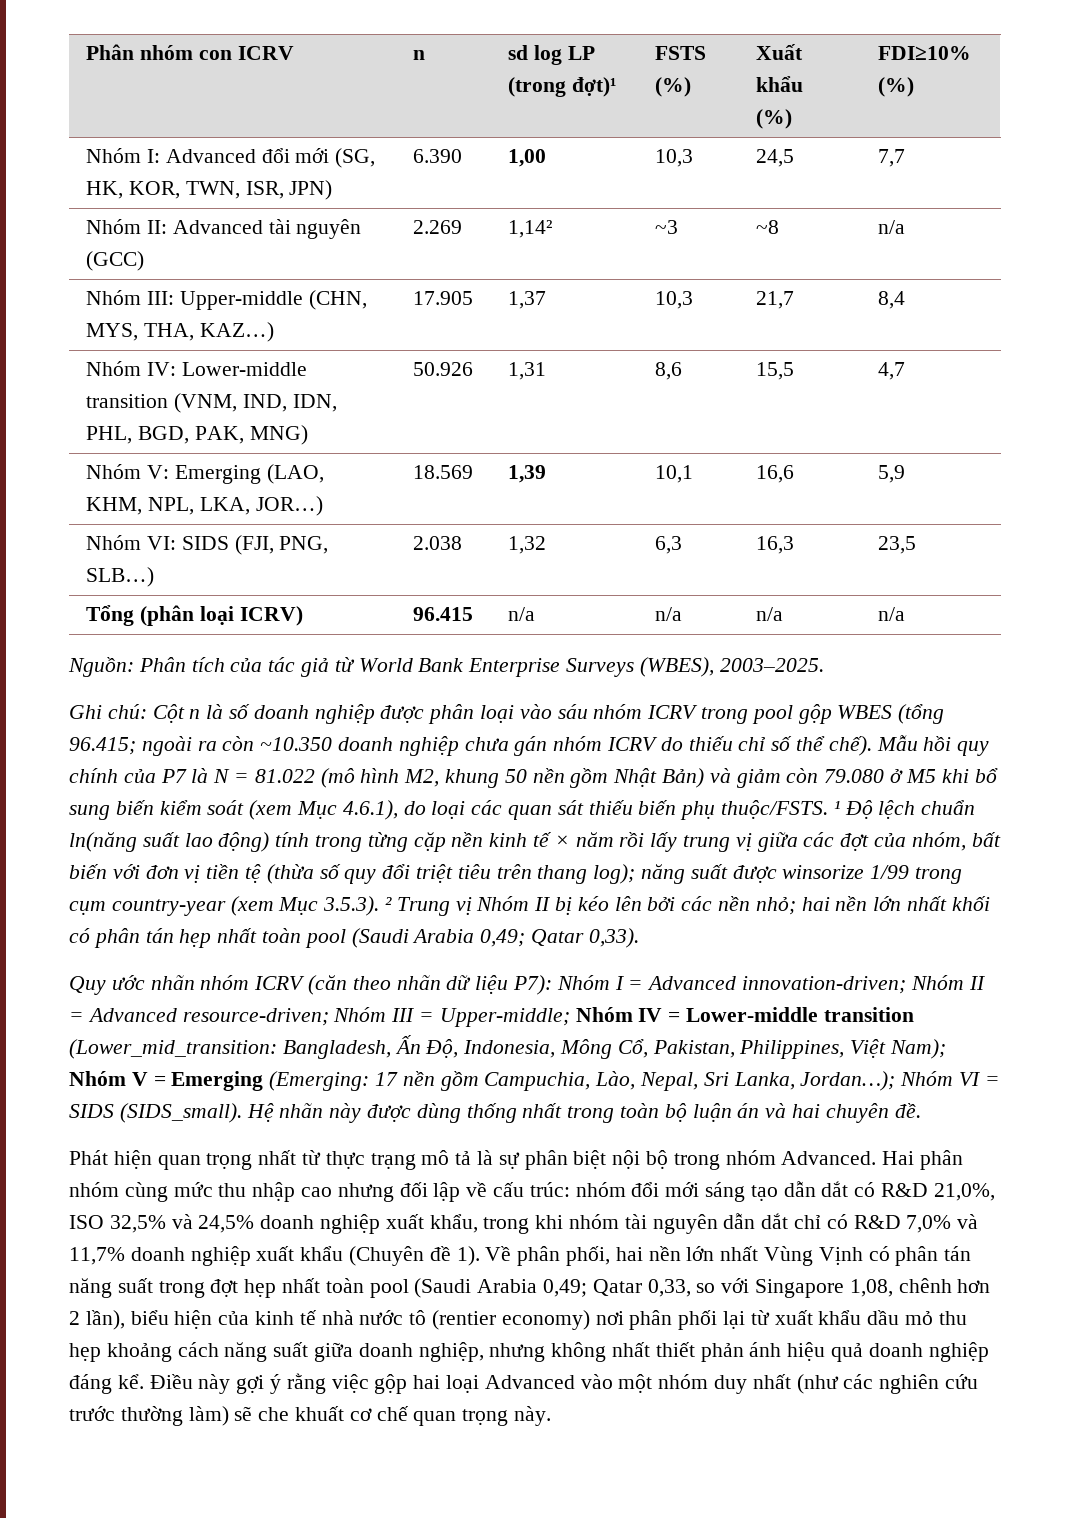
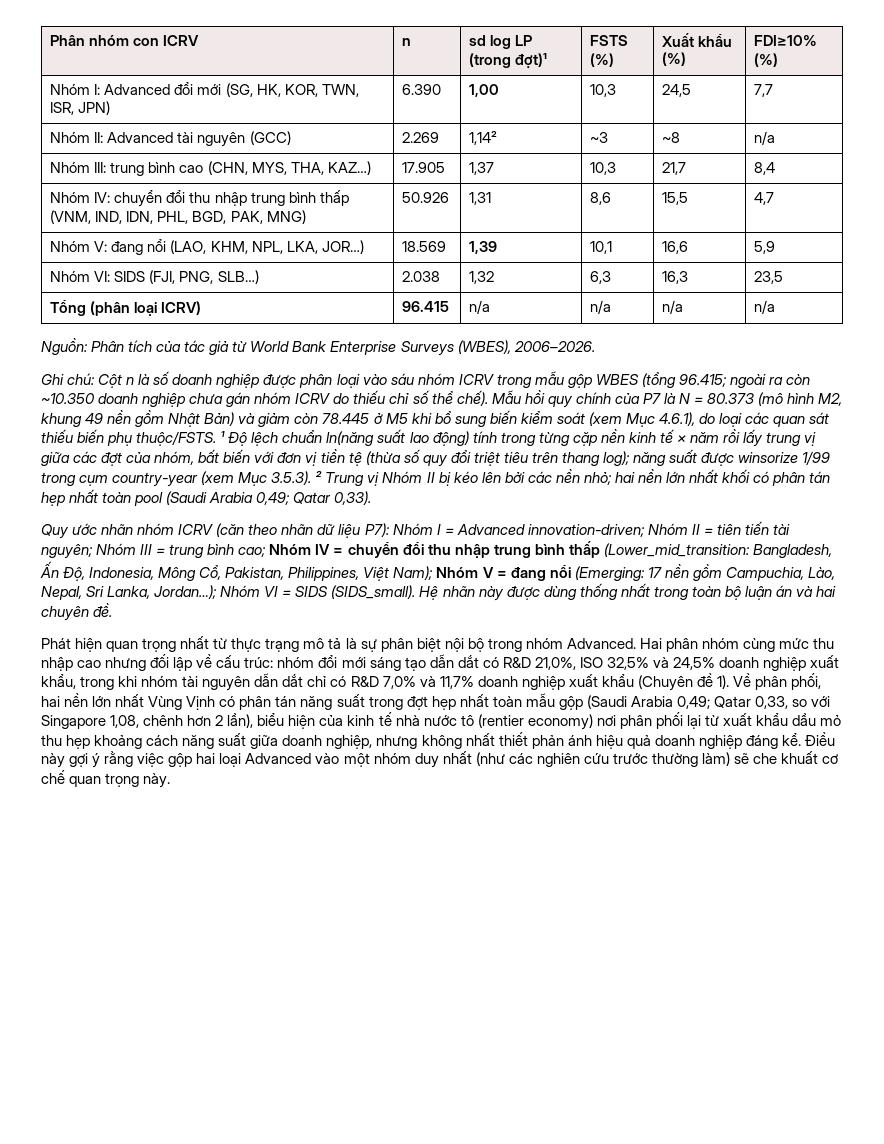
[179,291,303,310] Upper-middle -> [110,162,204,176] trung bình cao
[181,362,307,376] [86,394,169,408] Lower-middle transition -> [114,190,349,207] chuyển đổi thu nhập trung bình thấp
[174,465,261,484] Emerging -> [111,239,167,255] đang nổi
[719,658,824,672] 2003–2025. -> [513,341,595,352] 2006–2026.
[751,705,793,724] pool -> [534,371,564,385] mẫu
[254,769,315,783] 81.022 -> [707,393,755,404] 80.373
[504,769,527,783] 50 -> [85,413,104,424] 49
[824,769,885,783] 79.080 -> [322,413,370,424] 78.445
[87,1007,914,1027] Advanced resource-driven; Nhóm III = Upper-middle; Nhóm IV = Lower-middle transition -> [716,521,791,535] [41,541,600,559] tiên tiến tài nguyên; Nhóm III = trung bình cao; Nhóm IV = chuyển đổi thu nhập trung bình thấp
[171,1071,264,1091] Emerging -> [510,564,571,581] đang nổi
[369,1279,409,1298] pool -> [525,693,583,710] mẫu gộp

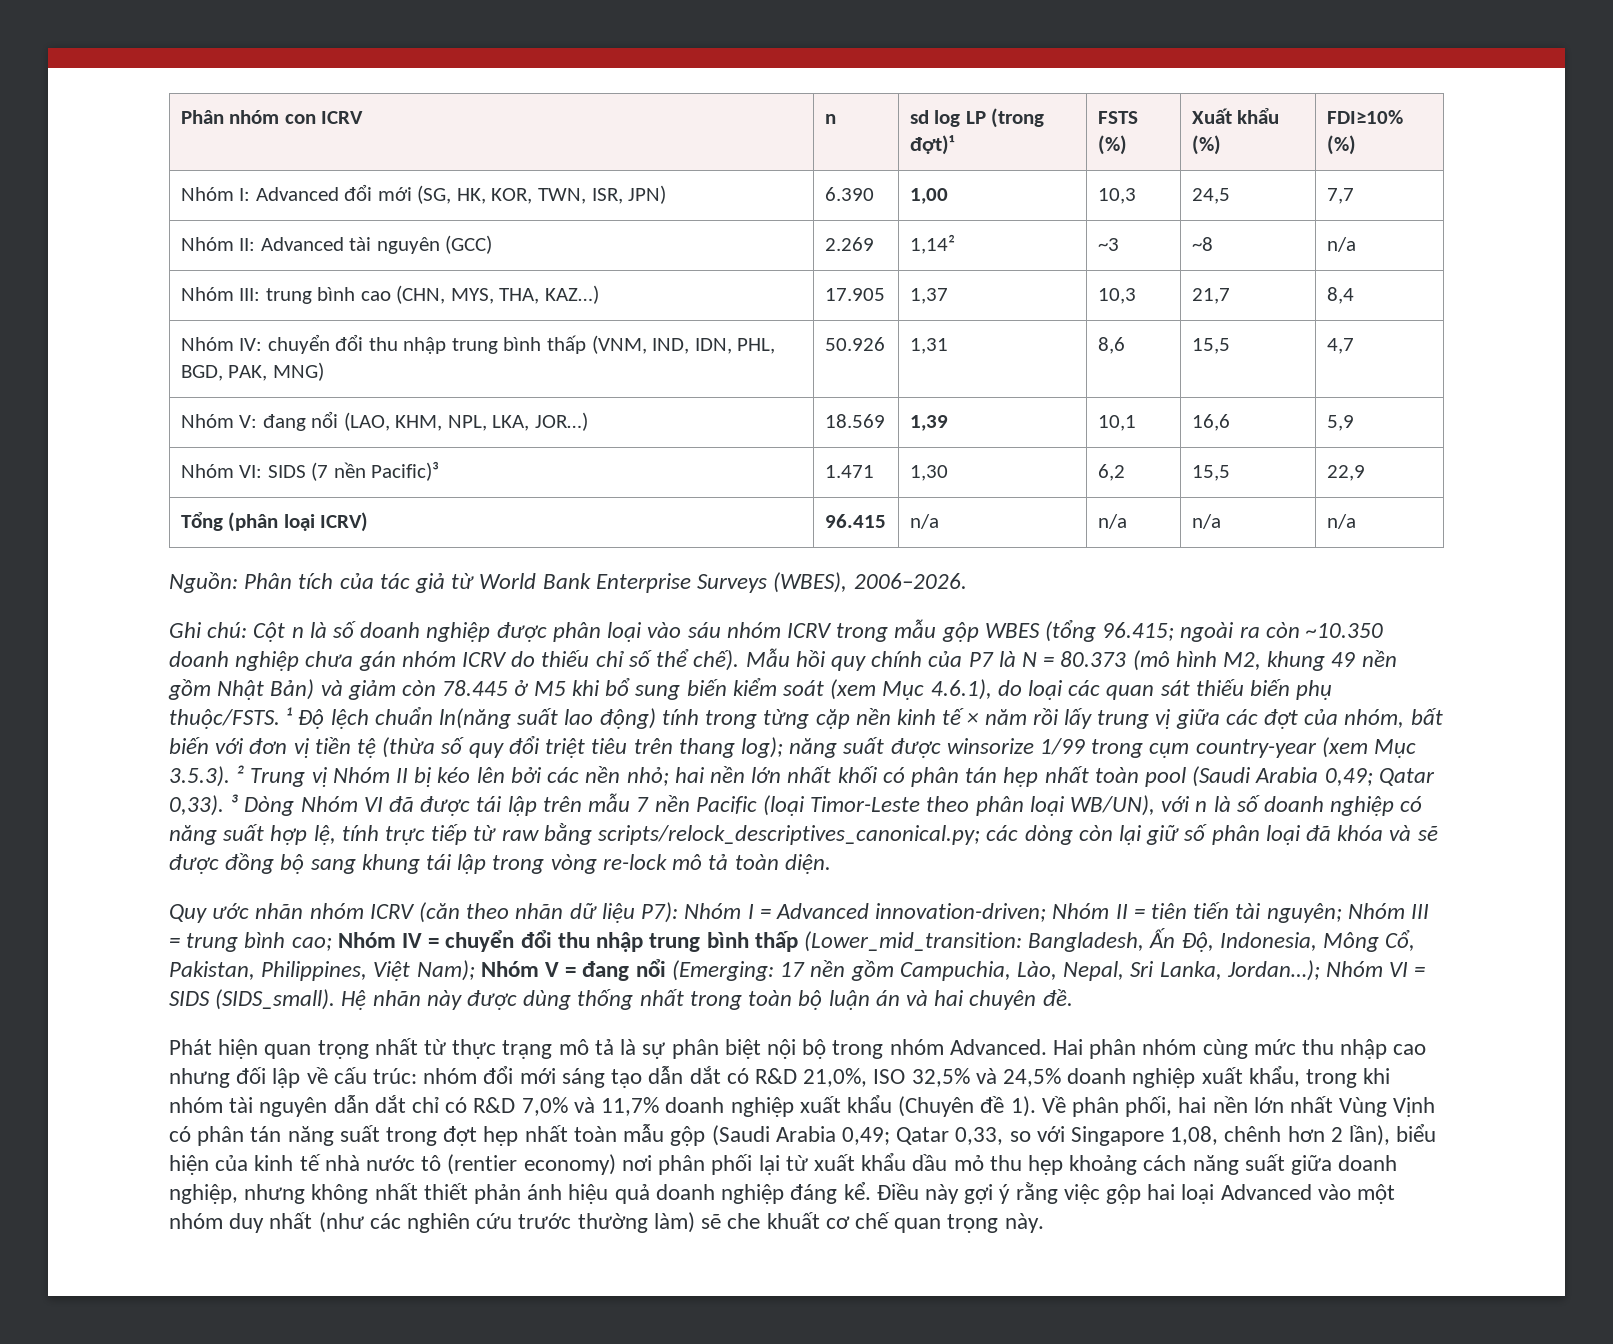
[149,270,259,284] [402,271,441,282] [469,271,495,284] [590,271,612,284] [662,271,689,284] [754,271,784,284] (FJI, PNG, SLB…) | 2.038 | 1,32 | 6,3 | 16,3 | 23,5 -> [311,461,440,481] [824,465,874,478] [909,465,948,481] [1097,464,1125,481] [1191,465,1230,481] [1326,465,1365,481] (7 nền Pacific)³ | 1.471 | 1,30 | 6,2 | 15,5 | 22,9
(372, 498) none -> [230,793,1423,816] [169,823,1438,845] [169,853,831,874] ³ Dòng Nhóm VI đã được tái lập trên mẫu 7 nền Pacific (loại Timor-Leste theo phân loại WB/UN), với n là số doanh nghiệp có năng suất hợp lệ, tính trực tiếp từ raw bằng scripts/relock_descriptives_canonical.py; các dòng còn lại giữ số phân loại đã khóa và sẽ được đồng bộ sang khung tái lập trong vòng re-lock mô tả toàn diện.

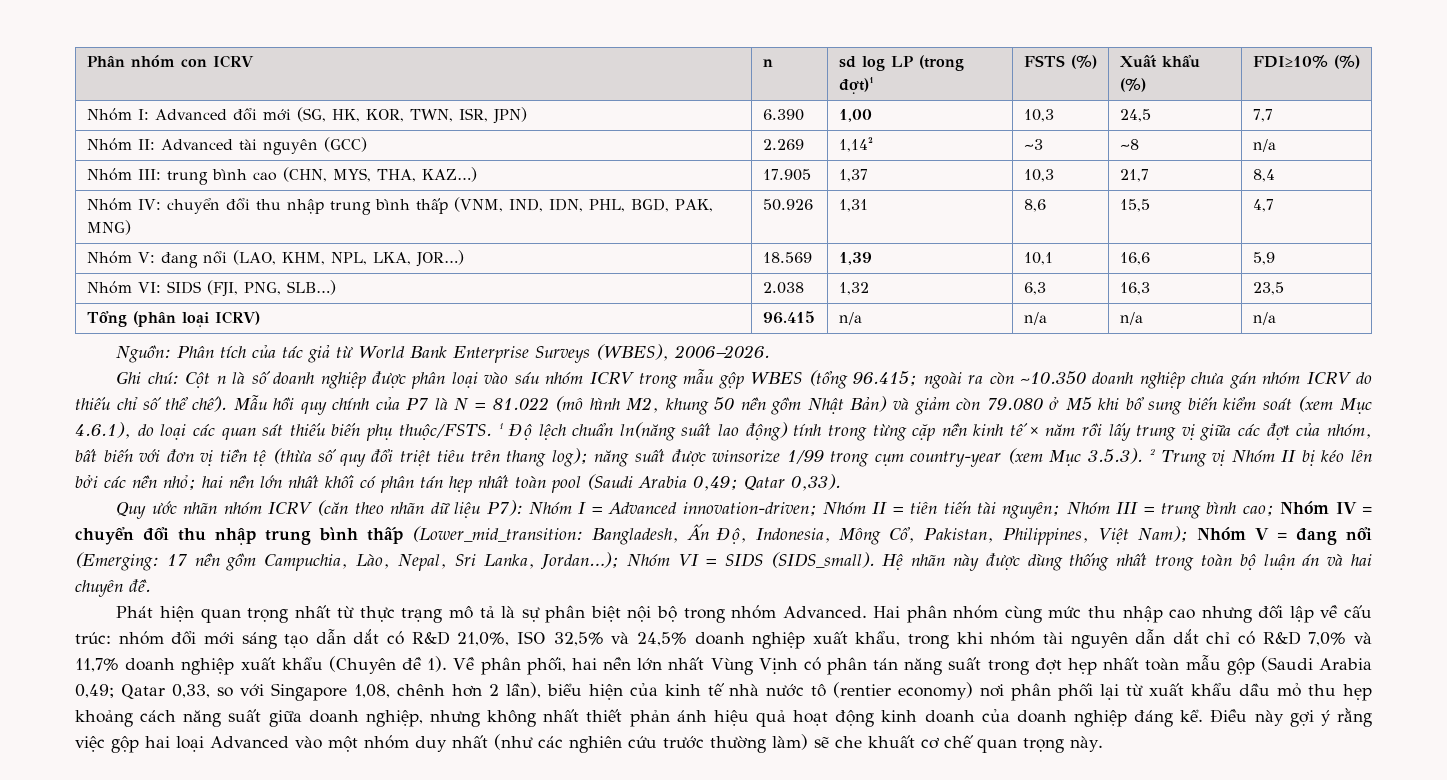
[311,461,440,481] [824,465,874,478] [909,465,948,481] [1097,464,1125,481] [1191,465,1230,481] [1326,465,1365,481] (7 nền Pacific)³ | 1.471 | 1,30 | 6,2 | 15,5 | 22,9 -> [206,280,336,297] [762,282,804,294] [838,282,869,295] [1023,282,1046,295] [1119,282,1150,295] [1252,282,1284,295] (FJI, PNG, SLB…) | 2.038 | 1,32 | 6,3 | 16,3 | 23,5
[1060,651,1127,667] 80.373 -> [492,397,549,410] 81.022
[1331,652,1356,667] 49 -> [714,397,735,411] 50
[442,680,509,696] 78.445 -> [986,398,1043,410] 79.080
[230,793,1423,816] [169,823,1438,845] [169,853,831,874] ³ Dòng Nhóm VI đã được tái lập trên mẫu 7 nền Pacific (loại Timor-Leste theo phân loại WB/UN), với n là số doanh nghiệp có năng suất hợp lệ, tính trực tiếp từ raw bằng scripts/relock_descriptives_canonical.py; các dòng còn lại giữ số phân loại đã khóa và sẽ được đồng bộ sang khung tái lập trong vòng re-lock mô tả toàn diện. -> (841, 482) none
(650, 1194) none -> [793,709,1010,727] hoạt động kinh doanh của

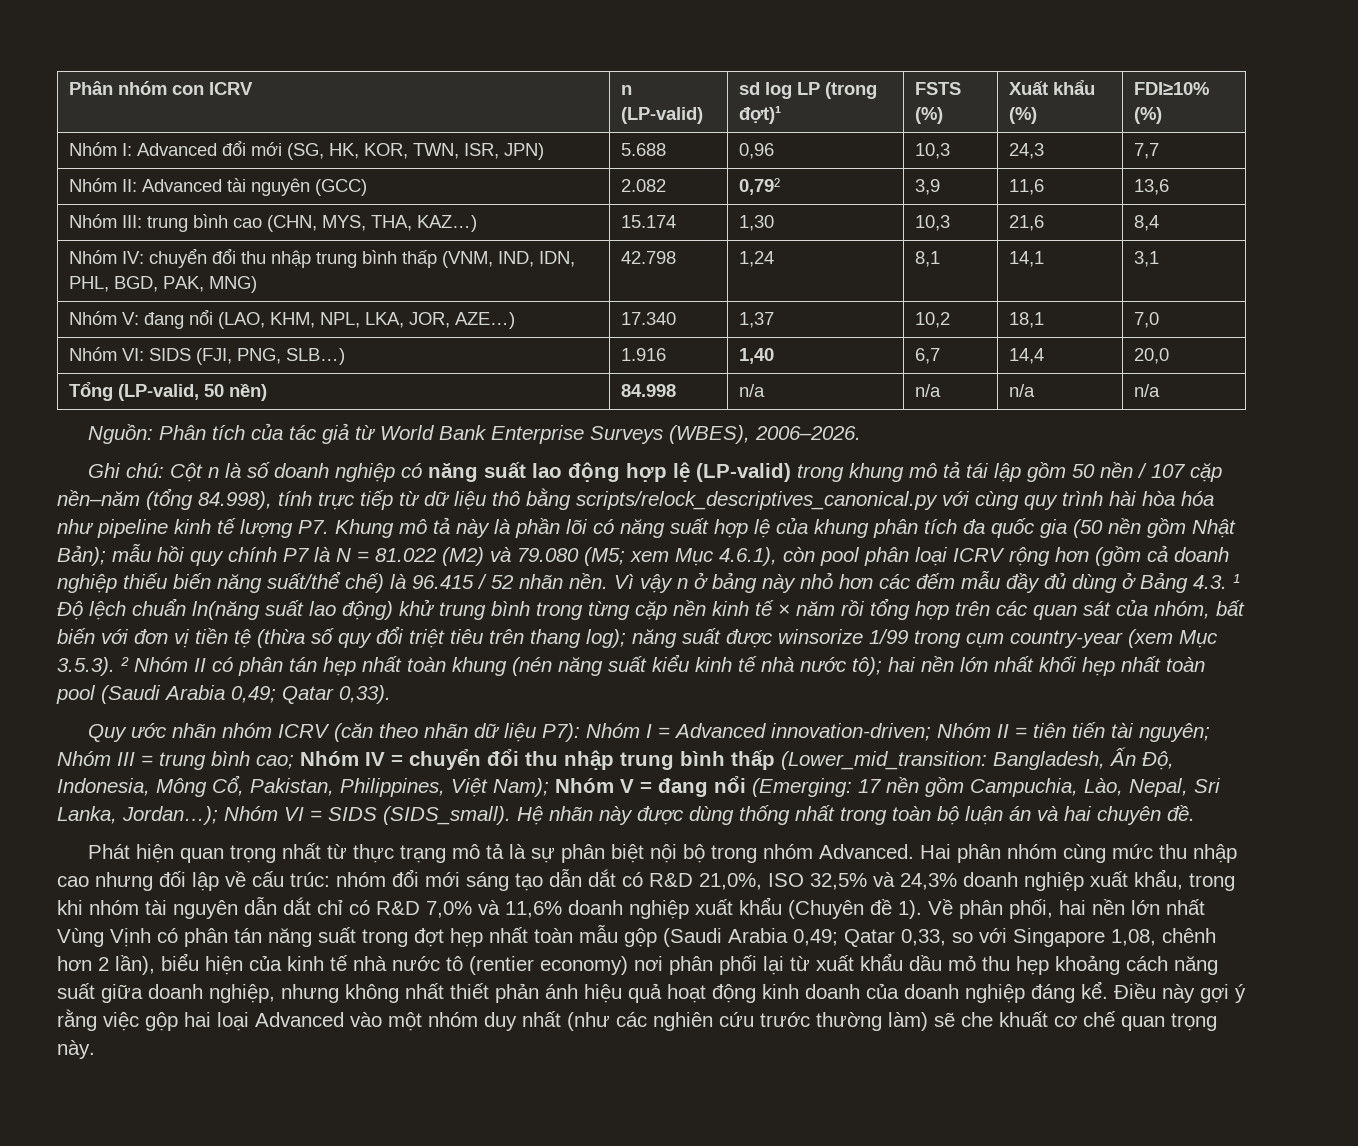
(773, 63) none -> [620,107,703,124] (LP-valid)
[762,109,804,121] [838,109,872,122] [1023,109,1054,122] [1119,109,1151,122] 6.390 | 1,00 | 10,3 | 24,5 -> [620,143,666,156] [738,143,774,159] [914,143,950,159] [1008,143,1044,159] 5.688 | 0,96 | 10,3 | 24,3
[762,139,804,150] [838,136,873,152] [1023,139,1043,150] [1119,139,1139,150] [1252,139,1276,152] 2.269 | 1,14² | ~3 | ~8 | n/a -> [620,179,666,192] [738,178,780,195] [914,179,940,195] [1008,179,1044,195] [1133,179,1169,195] 2.082 | 0,79² | 3,9 | 11,6 | 13,6
[762,169,811,181] [838,169,868,182] [1023,169,1054,182] [1119,169,1149,182] 17.905 | 1,37 | 10,3 | 21,7 -> [620,215,676,228] [738,215,774,231] [914,215,950,231] [1008,215,1044,231] 15.174 | 1,30 | 10,3 | 21,6
[762,199,813,211] [838,199,868,212] [1023,199,1046,212] [1119,199,1150,212] [1252,199,1274,212] 50.926 | 1,31 | 8,6 | 15,5 | 4,7 -> [620,251,676,264] [738,251,774,267] [914,251,940,267] [1008,251,1044,267] [1133,251,1159,267] 42.798 | 1,24 | 8,1 | 14,1 | 3,1
[415,250,464,267] [762,252,812,263] [838,252,872,265] [1023,252,1053,265] [1119,252,1150,265] [1252,252,1275,265] JOR…) | 18.569 | 1,39 | 10,1 | 16,6 | 5,9 -> [408,312,515,329] [620,312,676,325] [738,312,774,328] [914,312,950,328] [1008,312,1044,328] [1133,312,1159,328] JOR, AZE…) | 17.340 | 1,37 | 10,2 | 18,1 | 7,0
[762,282,804,294] [838,282,869,295] [1023,282,1046,295] [1119,282,1150,295] [1252,282,1284,295] [86,311,260,327] [762,311,815,324] 2.038 | 1,32 | 6,3 | 16,3 | 23,5 // Tổng (phân loại ICRV) | 96.415 -> [620,348,666,361] [738,348,774,364] [914,348,940,364] [1008,348,1044,364] [1133,348,1169,364] [68,382,267,401] [620,384,676,397] 1.916 | 1,40 | 6,7 | 14,4 | 20,0 // Tổng (LP-valid, 50 nền) | 84.998
[371,369,1373,389] [75,395,267,412] được phân loại vào sáu nhóm ICRV trong mẫu gộp WBES (tổng 96.415; ngoài ra còn ~10.350 doanh nghiệp chưa gán nhóm ICRV do thiếu chỉ số thể chế). Mẫu -> [401,461,1223,482] [57,488,1214,510] [57,517,1236,538] [57,543,151,566] có năng suất lao động hợp lệ (LP-valid) trong khung mô tả tái lập gồm 50 nền / 107 cặp nền–năm (tổng 84.998), tính trực tiếp từ dữ liệu thô bằng scripts/relock_descriptives_canonical.py với cùng quy trình hài hòa hóa như pipeline kinh tế lượng P7. Khung mô tả này là phần lõi có năng suất hợp lệ của khung phân tích đa quốc gia (50 nền gồm Nhật Bản); mẫu
[375,397,400,410] của -> (277, 554) none
[555,396,1373,415] [75,422,492,441] (mô hình M2, khung 50 nền gồm Nhật Bản) và giảm còn 79.080 ở M5 khi bổ sung biến kiểm soát (xem Mục 4.6.1), do loại các quan sát thiếu biến phụ thuộc/FSTS. -> [442,545,1229,566] [57,570,1227,593] (M2) và 79.080 (M5; xem Mục 4.6.1), còn pool phân loại ICRV rộng hơn (gồm cả doanh nghiệp thiếu biến năng suất/thể chế) là 96.415 / 52 nhãn nền. Vì vậy n ở bảng này nhỏ hơn các đếm mẫu đầy đủ dùng ở Bảng 4.3.
[793,424,822,436] tính -> [399,599,530,620] khử trung bình
[1108,423,1290,441] lấy trung vị giữa các đợt -> [870,598,1111,620] tổng hợp trên các quan sát
[1160,450,1373,467] [75,475,196,490] Trung vị Nhóm II bị kéo lên bởi các nền nhỏ; -> [134,654,882,676] Nhóm II có phân tán hẹp nhất toàn khung (nén năng suất kiểu kinh tế nhà nước tô);
[360,476,443,493] có phân tán -> (1077, 664) none
[636,632,687,646] 24,5% -> [900,873,957,890] 24,3%
[75,658,119,672] 11,7% -> [505,901,562,918] 11,6%

